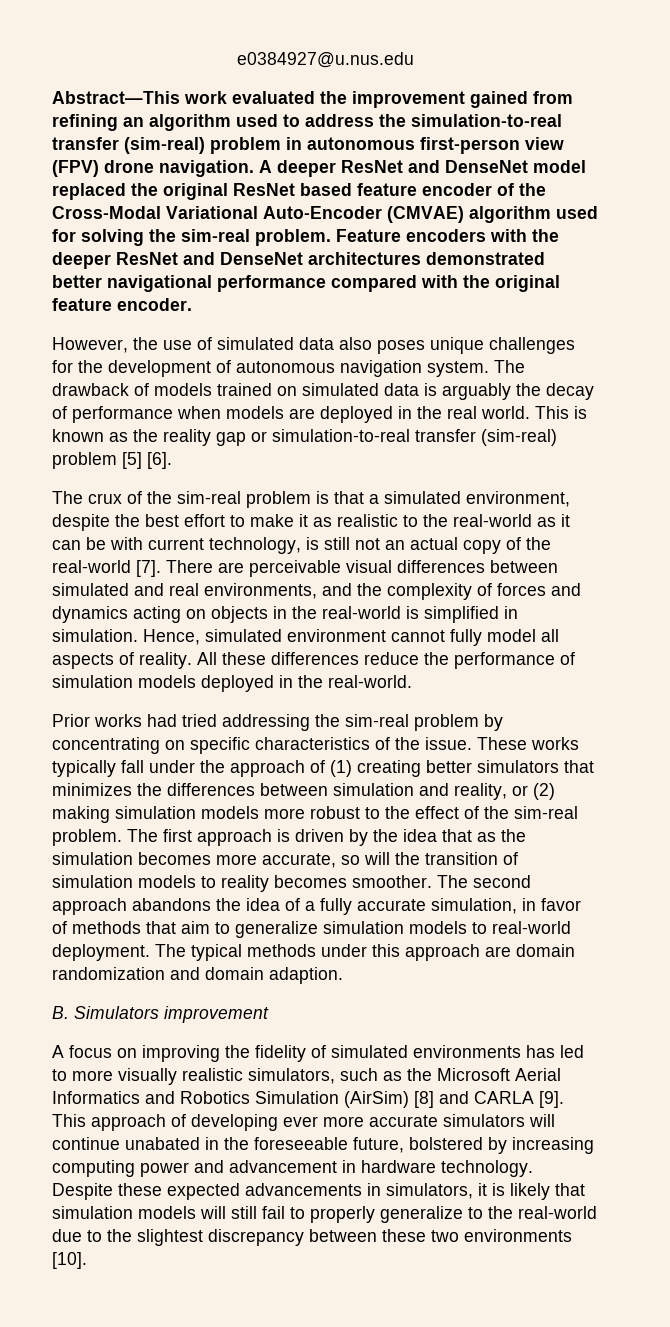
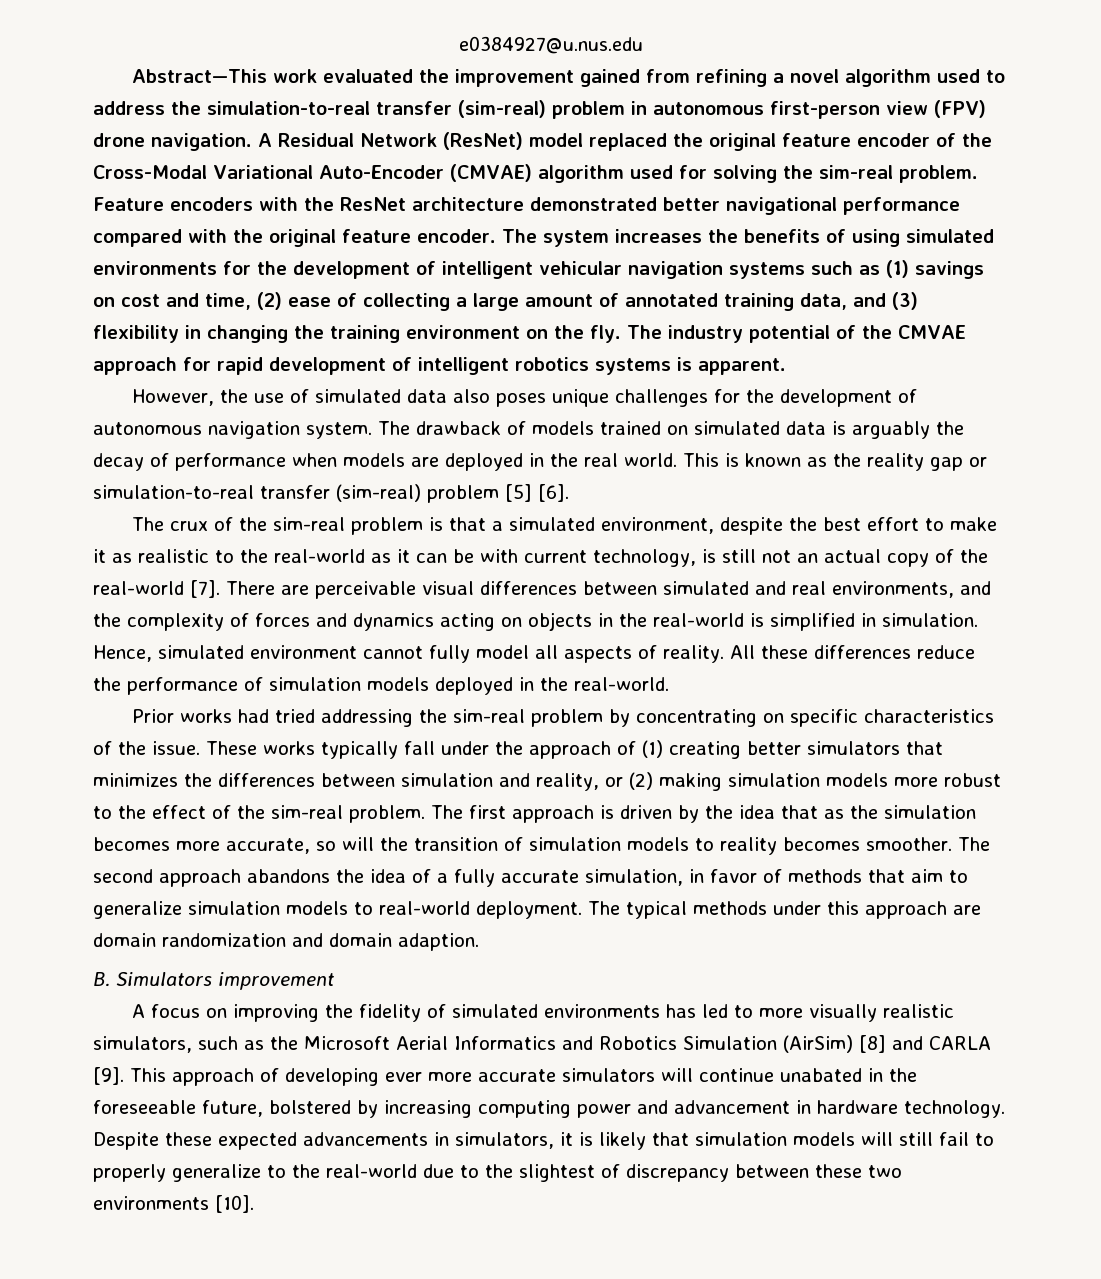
[123,117,144,127] an -> [773,69,840,83] a novel
[277,160,528,177] deeper ResNet and DenseNet -> [278,132,523,150] Residual Network (ResNet)
[233,183,352,196] ResNet based -> (776, 142) none
[52,252,421,269] deeper ResNet and DenseNet architectures -> [339,197,524,211] ResNet architecture
(192, 304) none -> [501,229,994,247] [93,260,984,279] [93,292,918,311] [93,325,966,343] [93,357,786,375] The system increases the benefits of using simulated environments for the development of intelligent vehicular navigation systems such as (1) savings on cost and time, (2) ease of collecting a large amount of annotated training data, and (3) flexibility in changing the training environment on the fly. The industry potential of the CMVAE approach for rapid development of intelligent robotics systems is apparent.
(203, 1237) none -> [601,1164,620,1178] of

